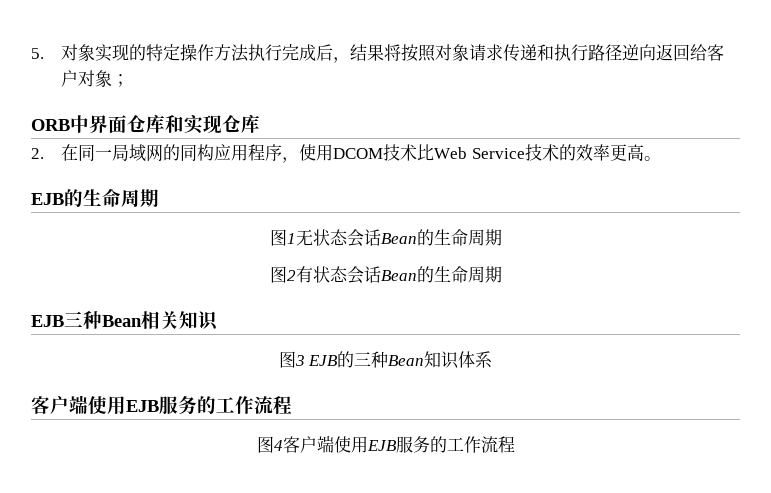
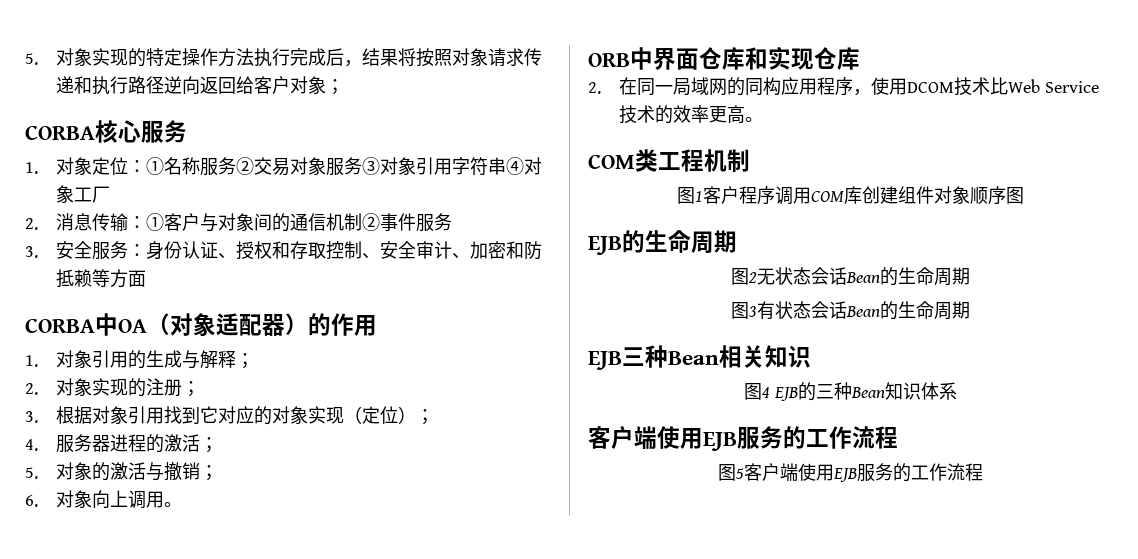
(130, 80) none -> [25,120,187,143] [25,157,543,176] [56,185,111,203] [25,213,453,232] [25,241,543,260] [56,269,147,288] [25,313,377,336] [25,350,255,369] [25,378,201,397] [25,406,435,425] [25,434,219,453] [25,462,219,481] [25,490,183,509] // CORBA核心服务 // 1.对象定位：①名称服务②交易对象服务③对象引用字符串④对象工厂 // 2.消息传输：①客户与对象间的通信机制②事件服务 // 3.安全服务：身份认证、授权和存取控制、安全审计、加密和防抵赖等方面 // CORBA中OA（对象适配器）的作用 // 1.对象引用的生成与解释； // 2.对象实现的注册； // 3.根据对象引用找到它对应的对象实现（定位）； // 4.服务器进程的激活； // 5.对象的激活与撤销； // 6.对象向上调用。
(661, 158) none -> [588,149,750,172] [677,186,1024,205] // COM类工程机制 // 图1客户程序调用COM库创建组件对象顺序图
[286,233,296,244] 1 -> [748,272,757,283] 2
[286,270,296,281] 2 -> [748,306,757,317] 3
[294,355,305,366] 3 -> [762,387,771,398] 4
[273,440,283,451] 4 -> [735,468,744,479] 5

